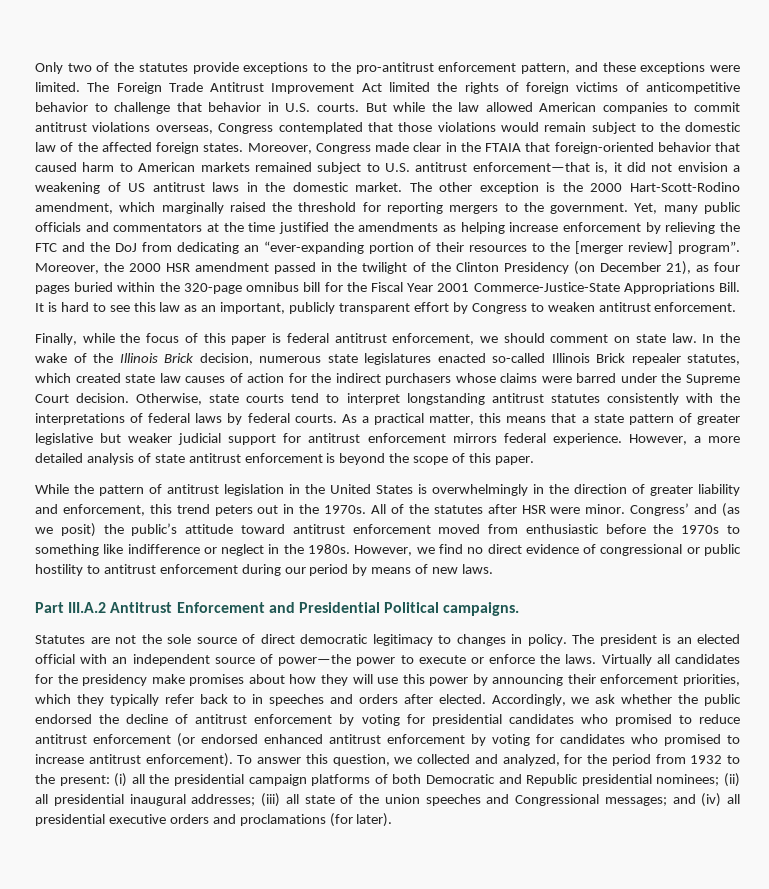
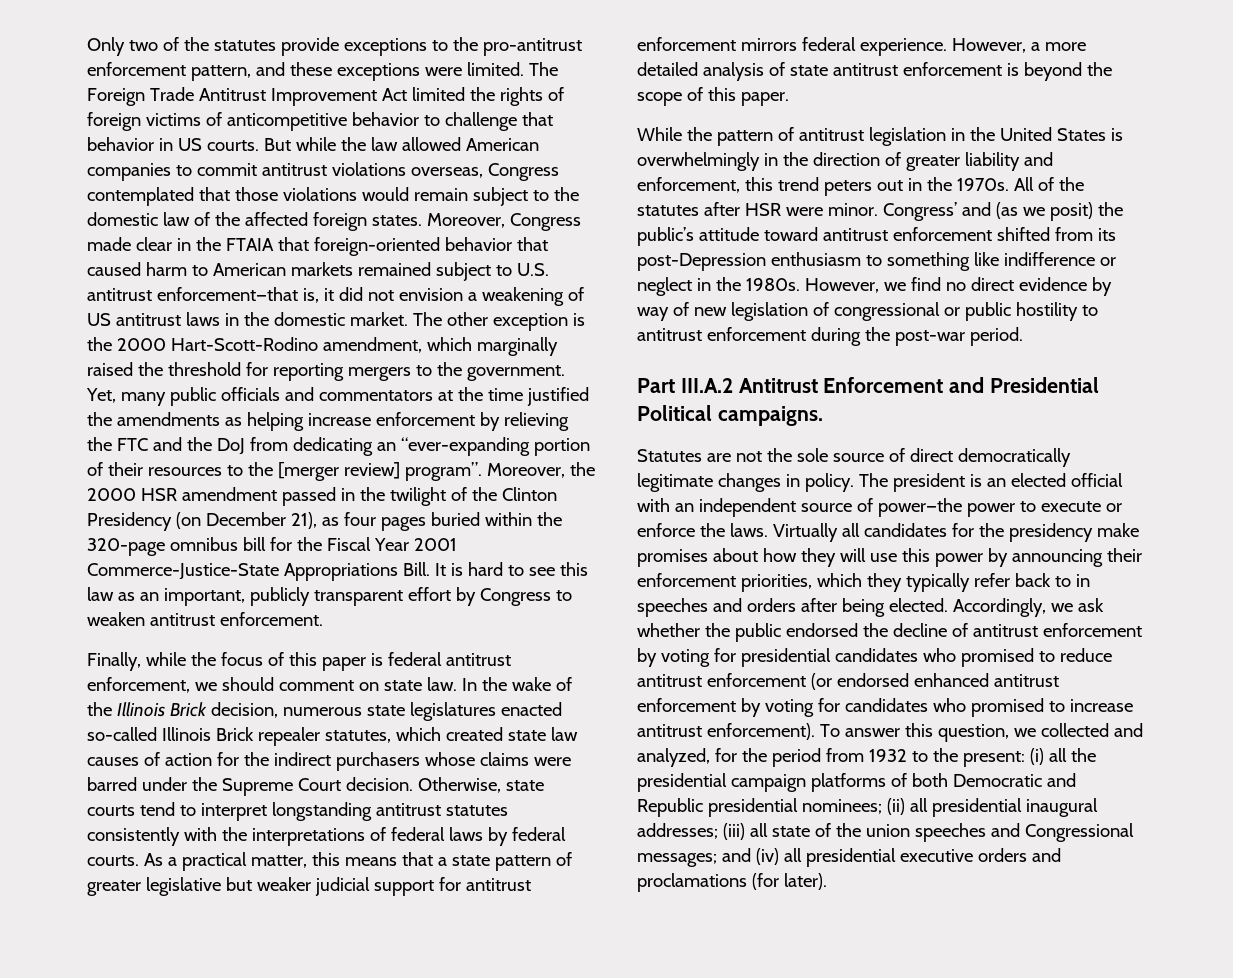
[285,103,311,112] U.S. -> [177,138,202,151] US
[438,524,720,534] moved from enthusiastic before the 1970s -> [996,227,1116,241] [637,252,861,271] shifted from its post-Depression enthusiasm
(579, 549) none -> [1091,277,1112,296] [637,302,808,321] by way of new legislation
[284,564,494,576] our period by means of new laws. -> [864,327,1023,346] the post-war period.
[300,634,451,646] democratic legitimacy to -> [957,448,1071,467] [637,473,713,492] democratically legitimate
(433, 699) none -> [841,598,885,617] being

